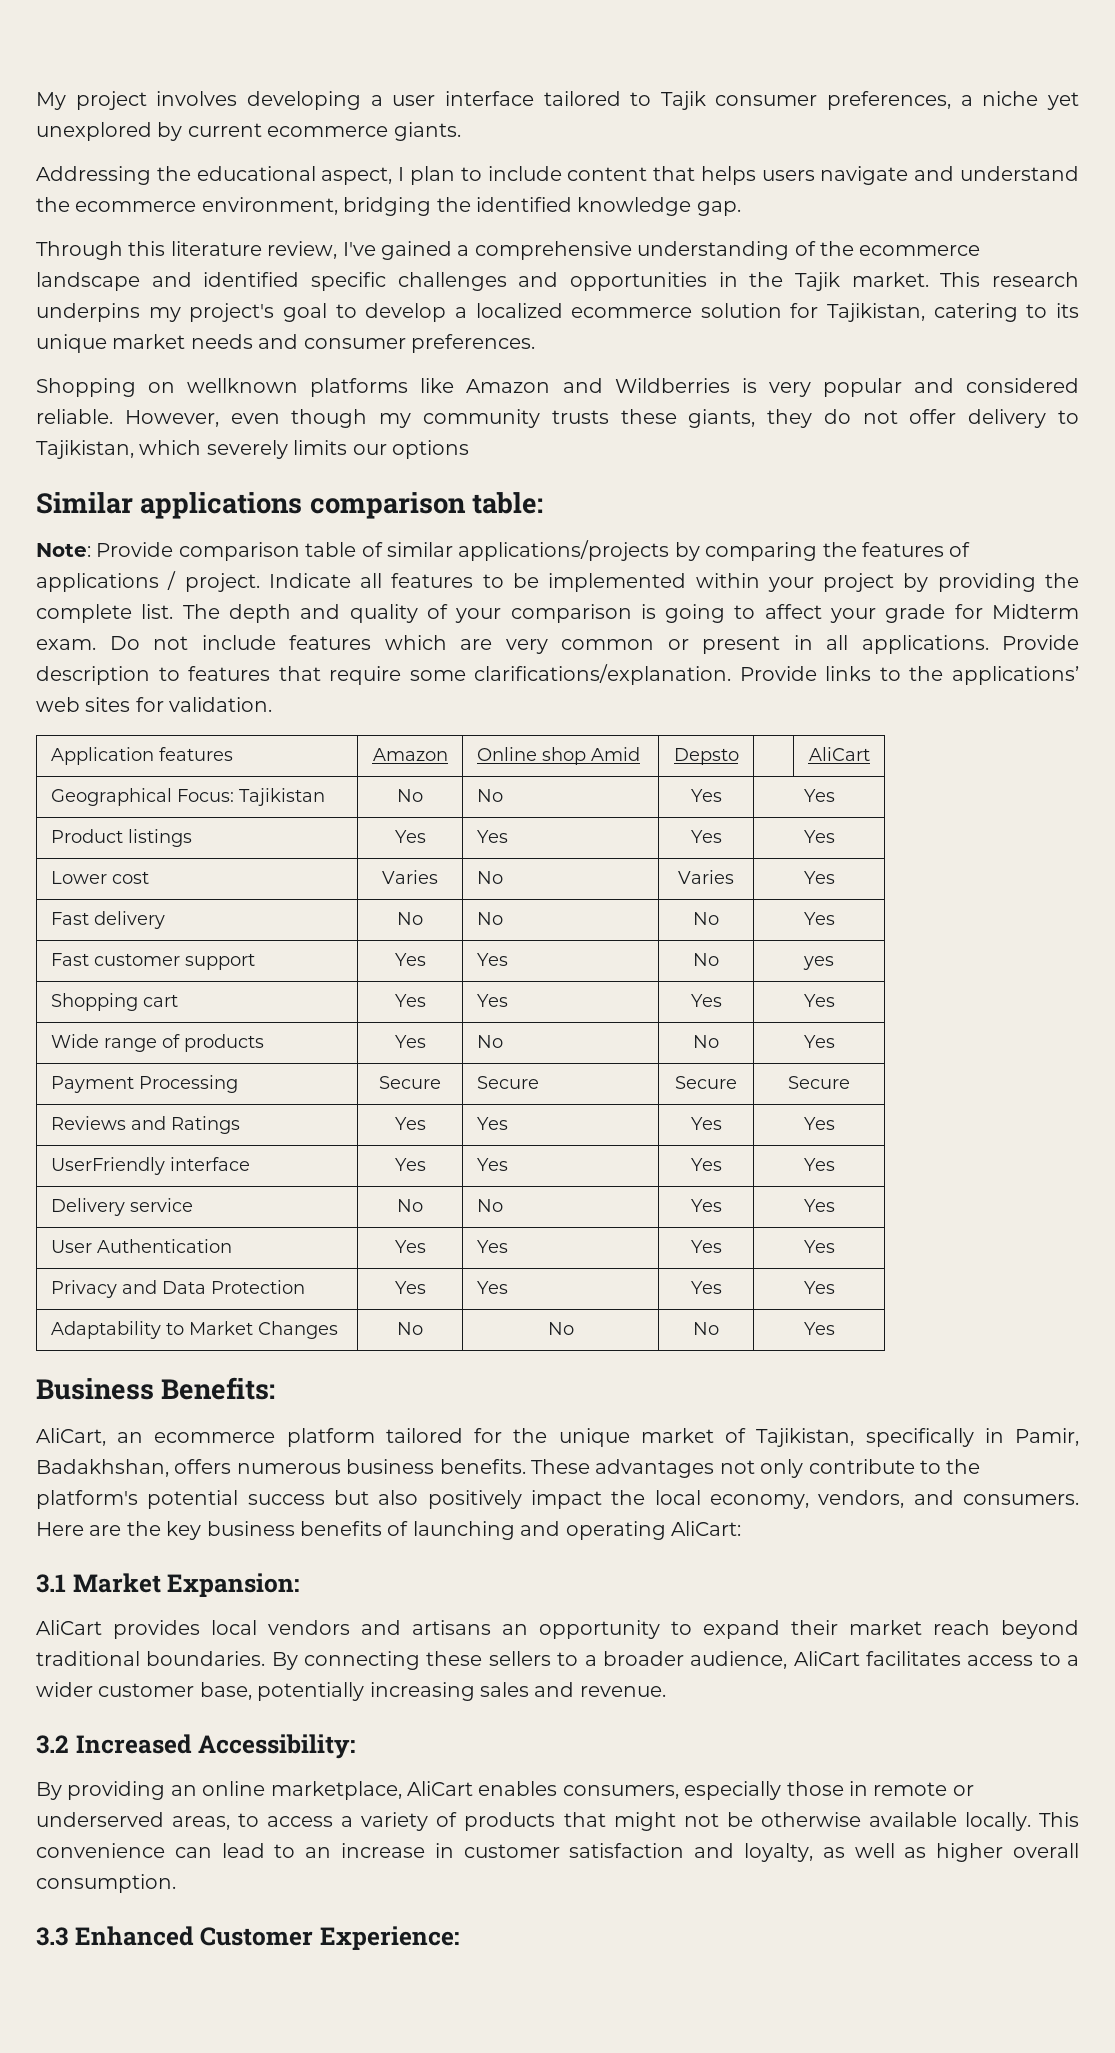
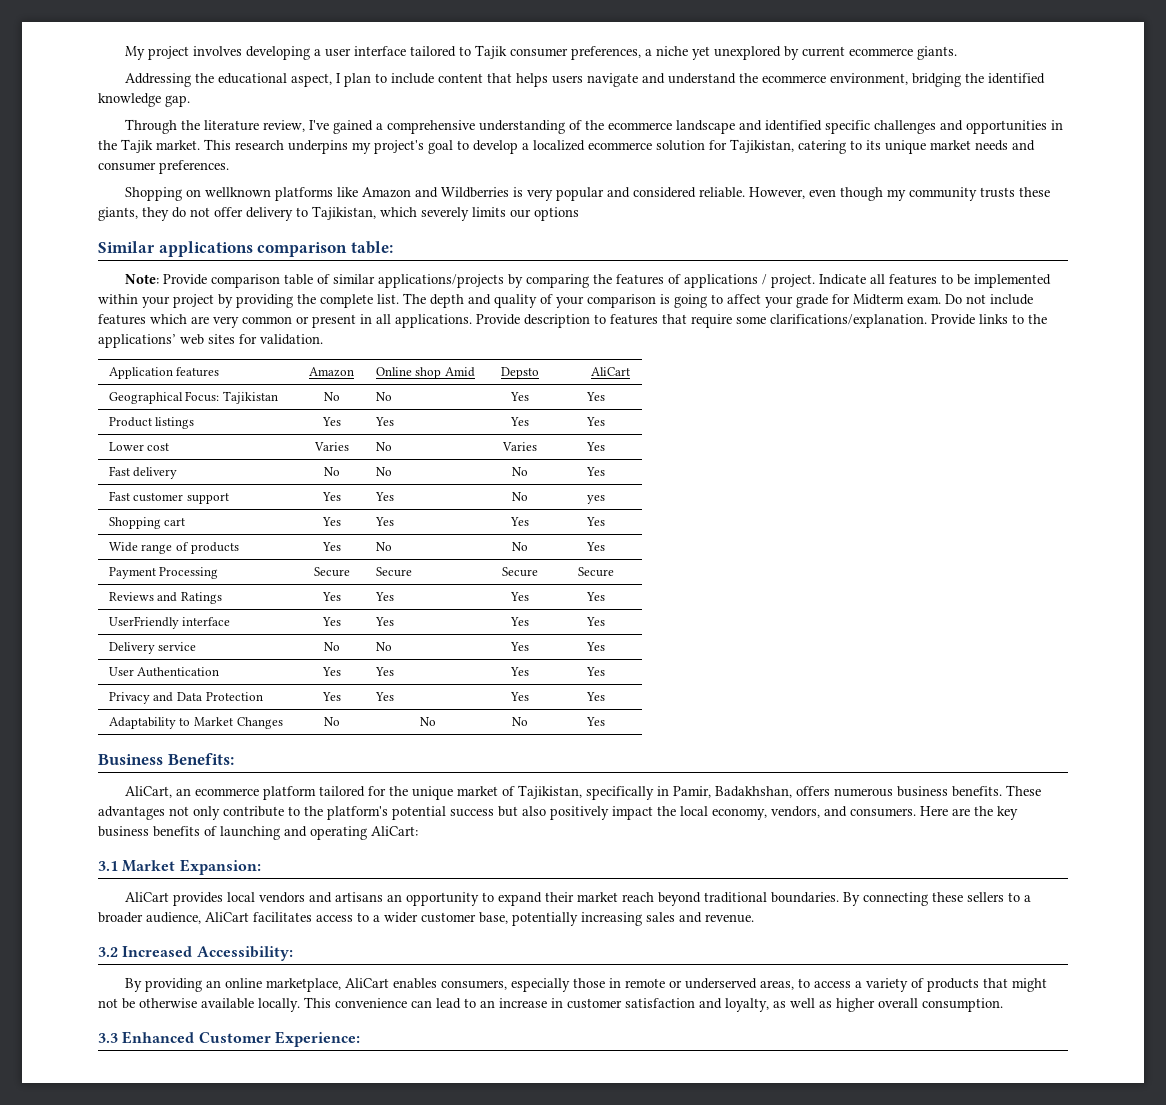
[128,241,166,256] this -> [181,120,201,130] the

